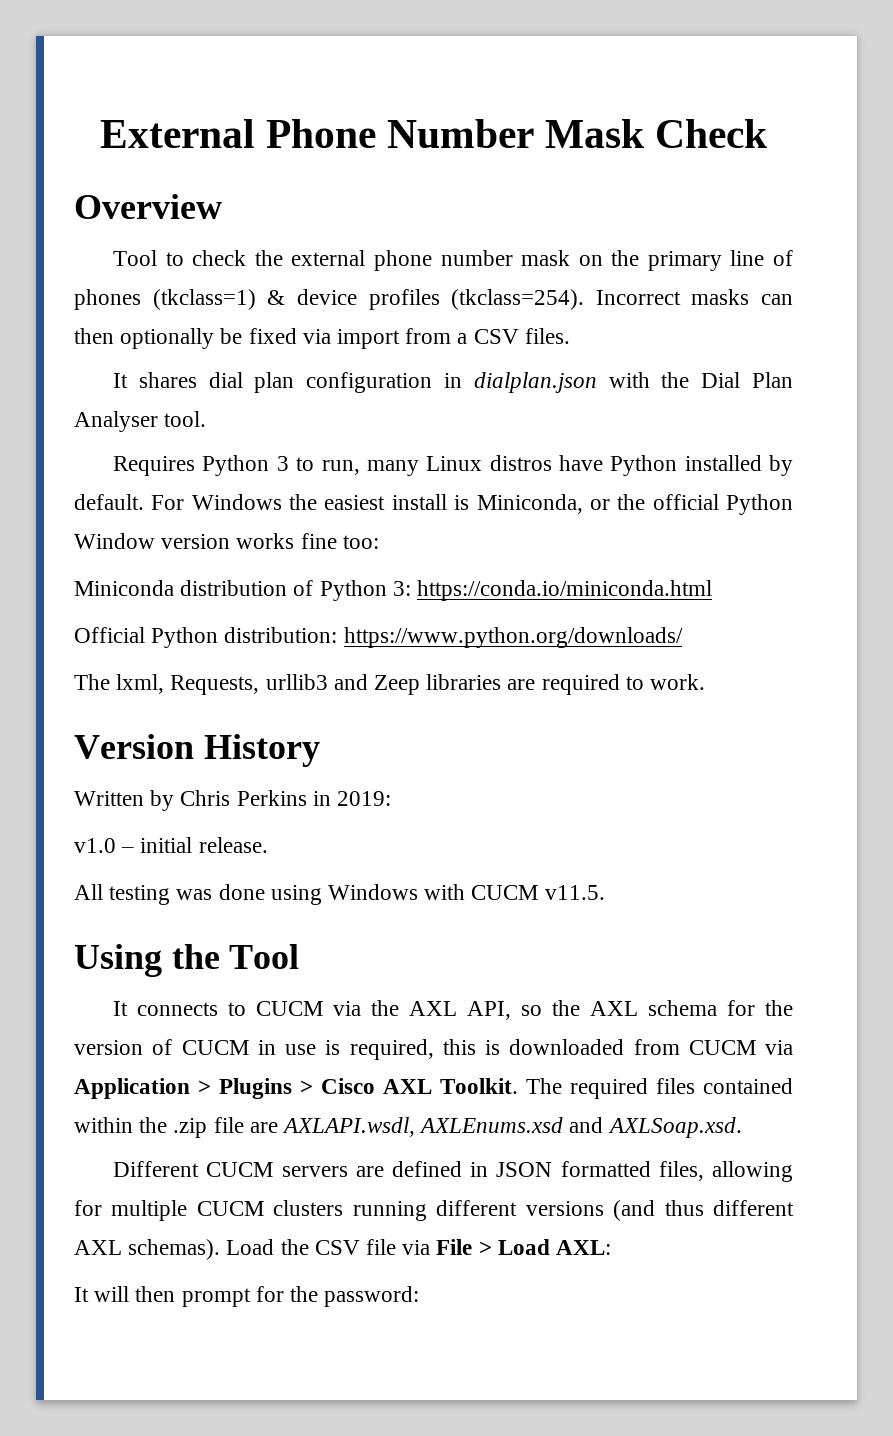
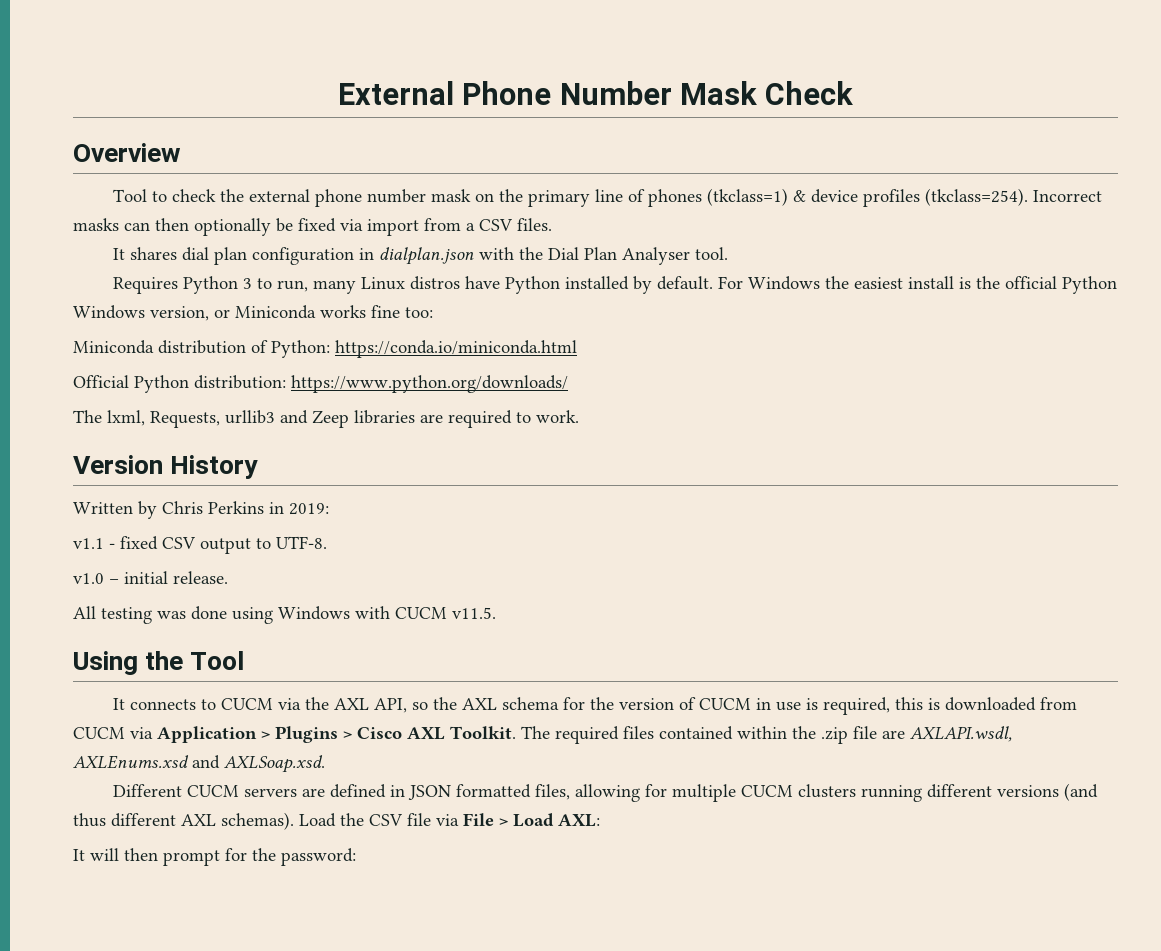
[476,494,610,514] Miniconda, or -> (972, 283) none
[74,533,231,549] Window version -> [73,305,316,321] Windows version, or Miniconda
[319,580,411,601] Python 3: -> [271,340,330,358] Python:
(392, 798) none -> [73,536,327,554] // v1.1 - fixed CSV output to UTF-8.

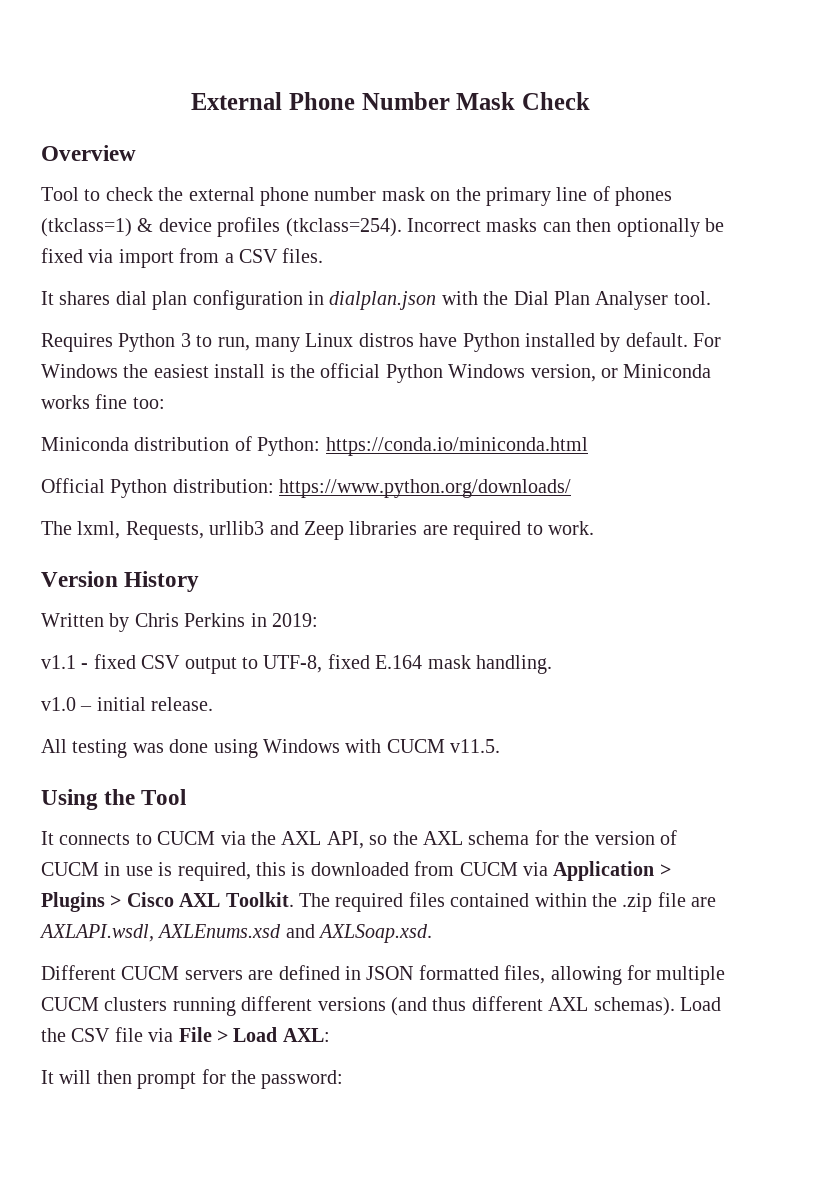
[276,536,327,549] UTF-8. -> [263,654,552,674] UTF-8, fixed E.164 mask handling.

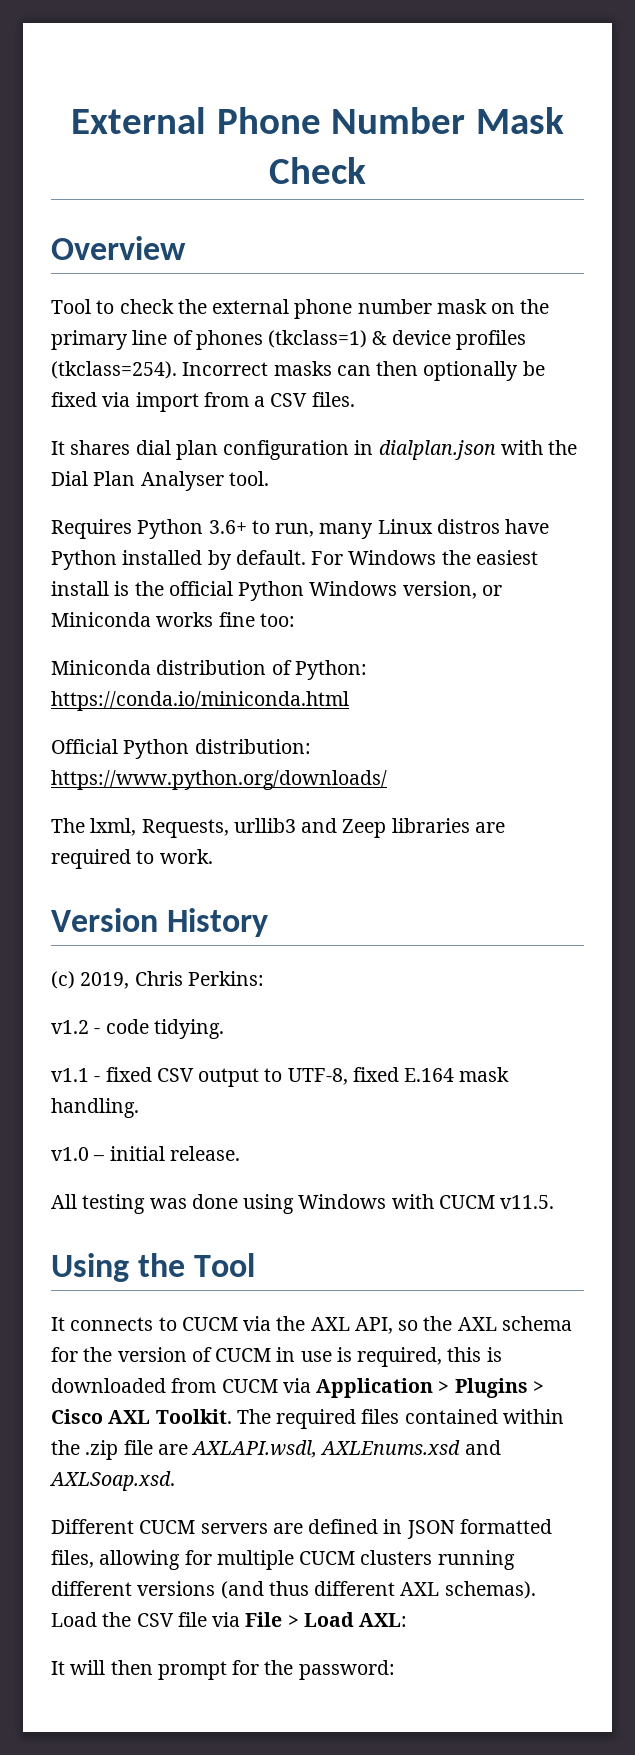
[180,333,191,347] 3 -> [208,520,247,534] 3.6+
[41,613,318,632] Written by Chris Perkins in 2019: -> [51,971,264,989] [51,1019,224,1039] (c) 2019, Chris Perkins: // v1.2 - code tidying.

